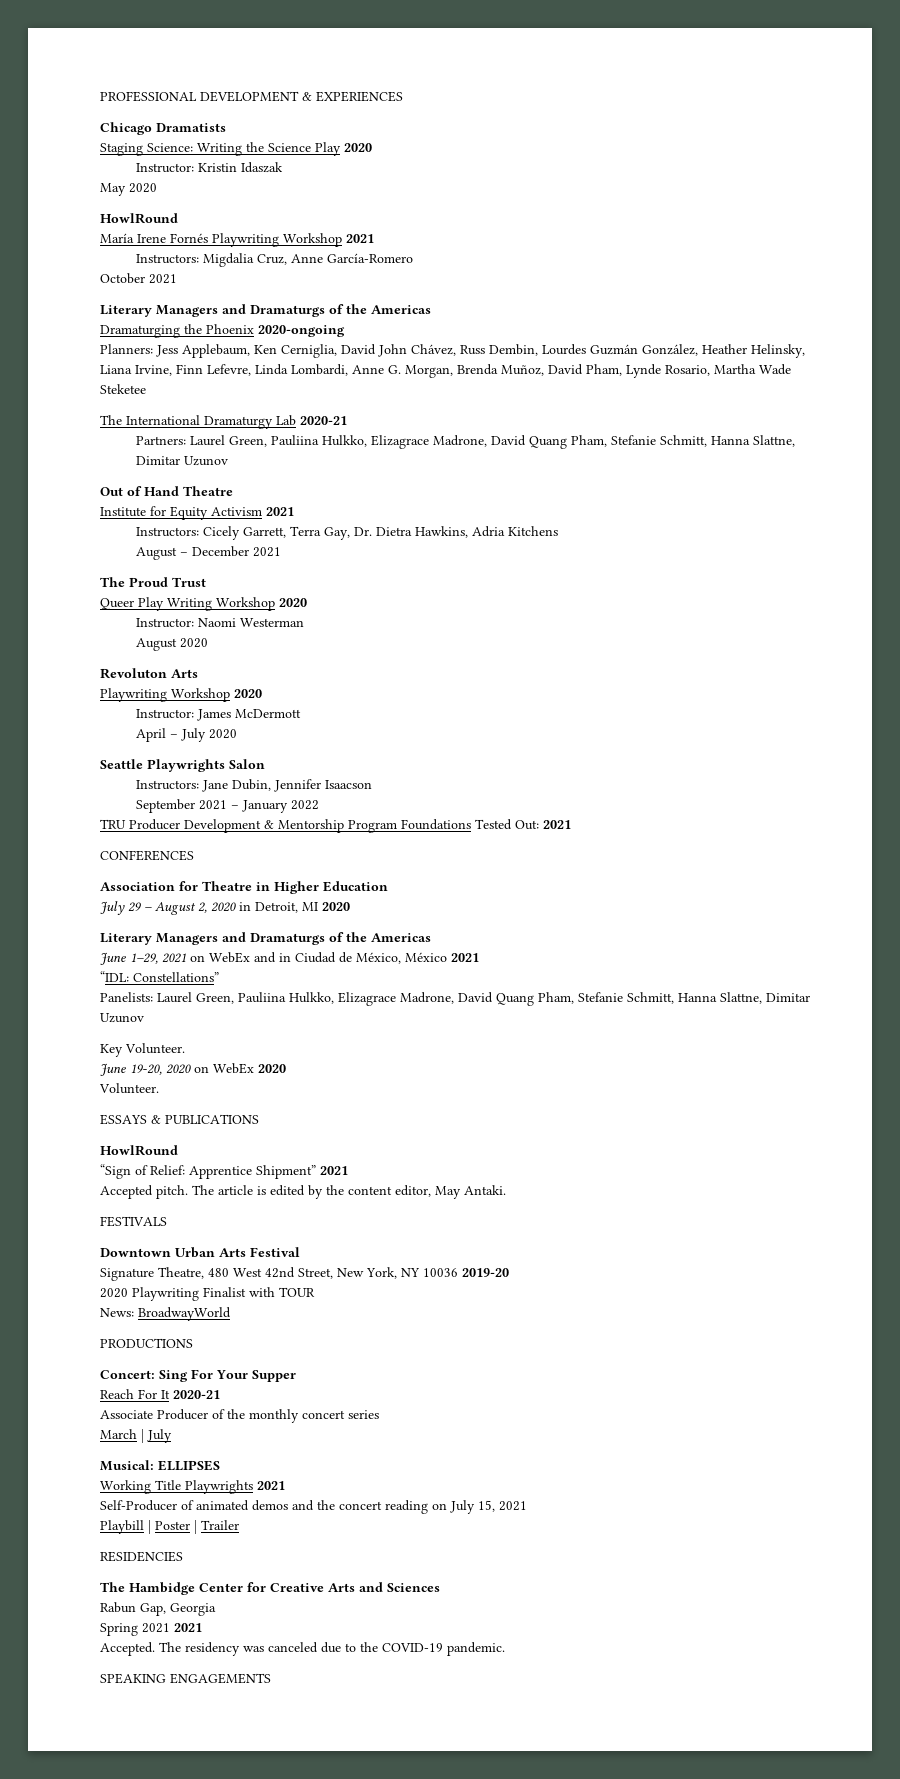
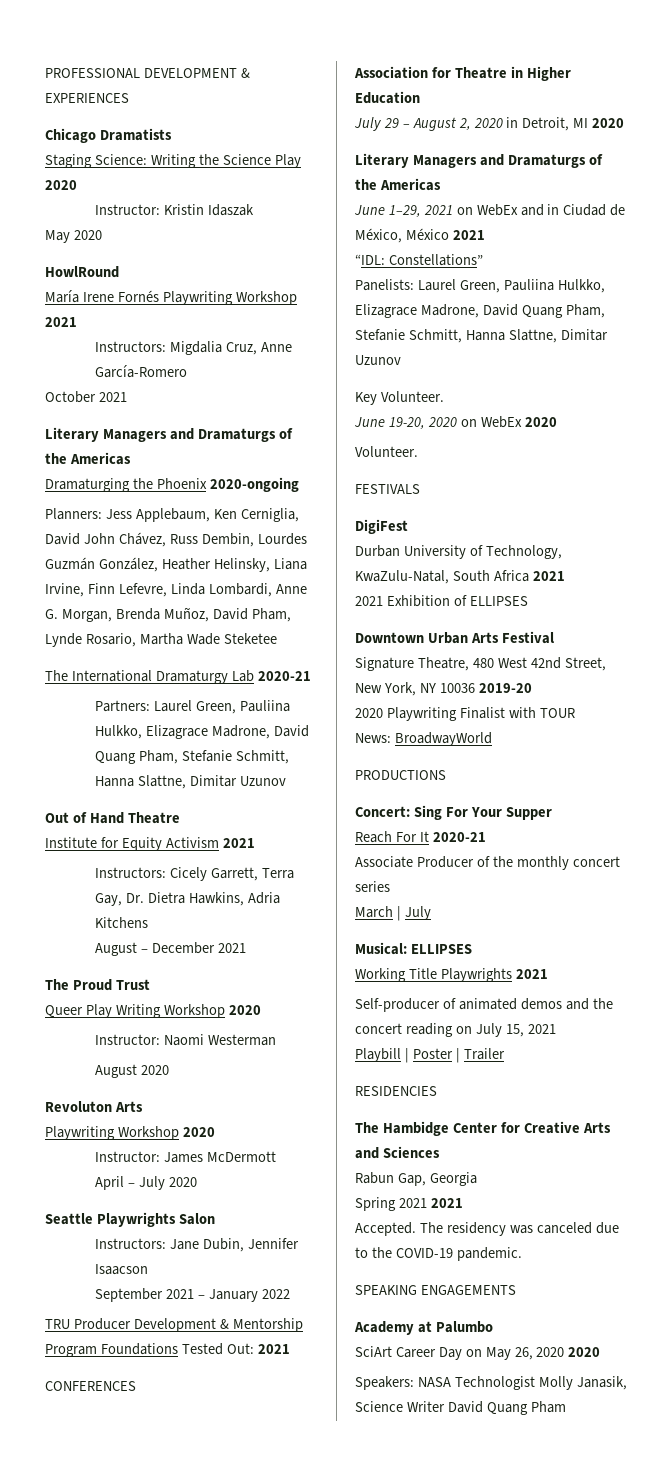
[100,1114,259,1125] [100,1145,178,1156] [100,1164,348,1179] [100,1185,506,1199] [100,1216,167,1227] ESSAYS & PUBLICATIONS // HowlRound // “Sign of Relief: Apprentice Shipment” 2021 // Accepted pitch. The article is edited by the content editor, May Antaki. // FESTIVALS -> [355,484,420,494] [355,519,408,534] [355,545,562,559] [355,570,565,584] [355,595,528,607] FESTIVALS // DigiFest // Durban University of Technology, KwaZulu-Natal, South Africa 2021 // 2021 Exhibition of ELLIPSES
[100,1500,177,1511] Self-Producer -> [355,998,440,1012] Self-producer
(271, 1678) none -> [354,1321,493,1335] [355,1346,601,1360] [355,1376,627,1390] [355,1401,566,1415] // Academy at Palumbo // SciArt Career Day on May 26, 2020 2020 // Speakers: NASA Technologist Molly Janasik, Science Writer David Quang Pham

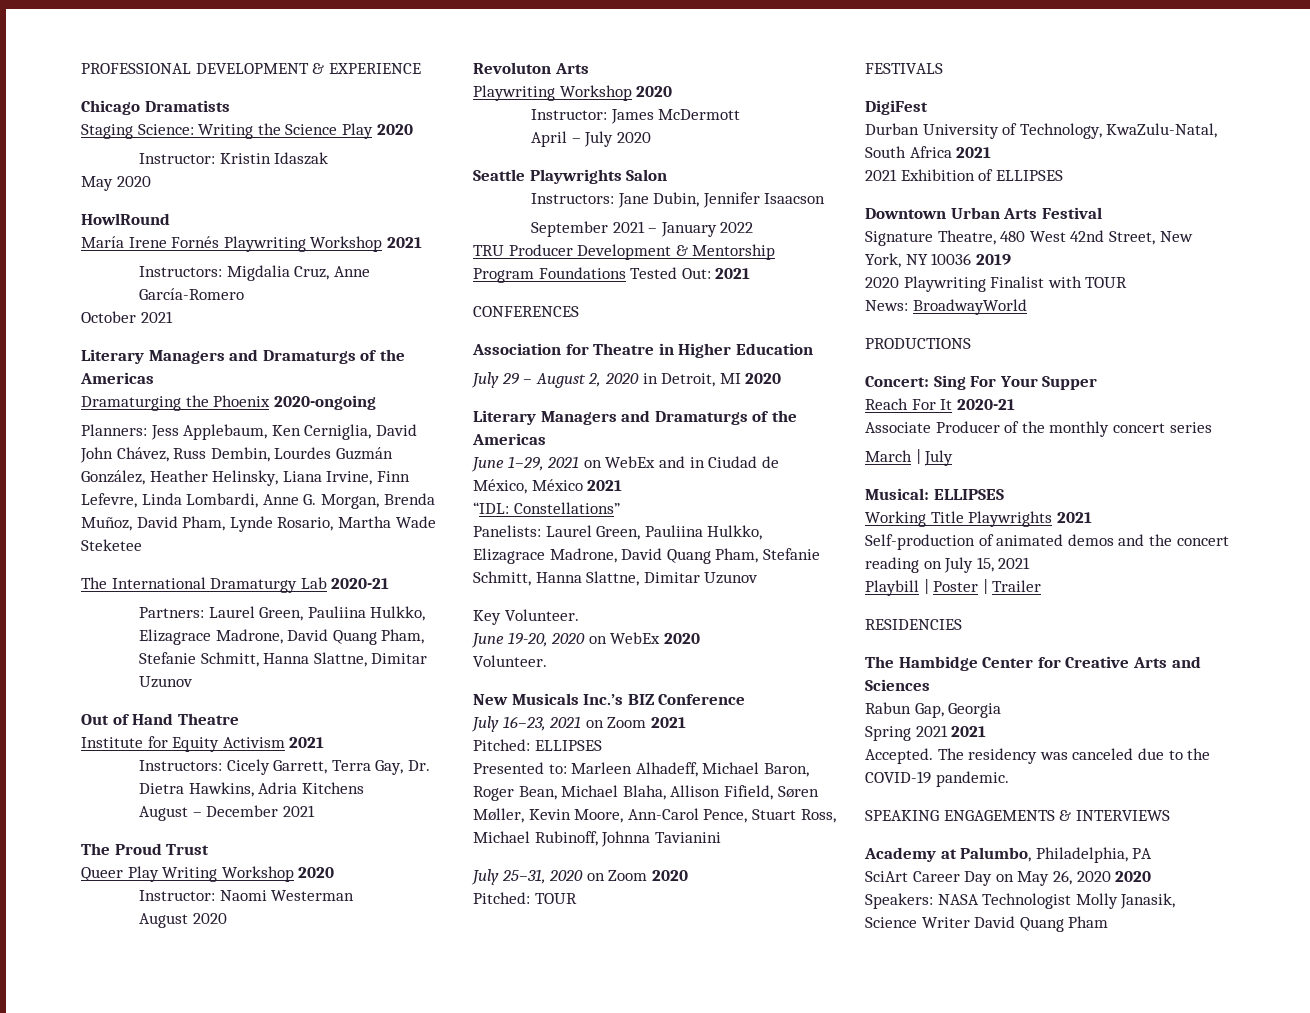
[45,93,129,103] EXPERIENCES -> [328,63,421,74] EXPERIENCE
(418, 451) none -> [473,693,746,705] [471,716,686,732] [473,739,602,751] [473,762,809,777] [473,785,819,801] [473,808,836,823] [473,831,721,847] [471,869,688,885] [473,892,577,904] // New Musicals Inc.’s BIZ Conference // July 16–23, 2021 on Zoom 2021 // Pitched: ELLIPSES // Presented to: Marleen Alhadeff, Michael Baron, Roger Bean, Michael Blaha, Allison Fifield, Søren Møller, Kevin Moore, Ann-Carol Pence, Stuart Ross, Michael Rubinoff, Johnna Tavianini // July 25–31, 2020 on Zoom 2020 // Pitched: TOUR
[478,683,532,693] 2019-20 -> [975,254,1011,265] 2019
[355,998,440,1012] Self-producer -> [865,534,975,550] Self-production
(516, 1290) none -> [1059,810,1170,821] & INTERVIEWS
[435,1321,493,1333] Palumbo -> [960,847,1153,863] Palumbo, Philadelphia, PA

